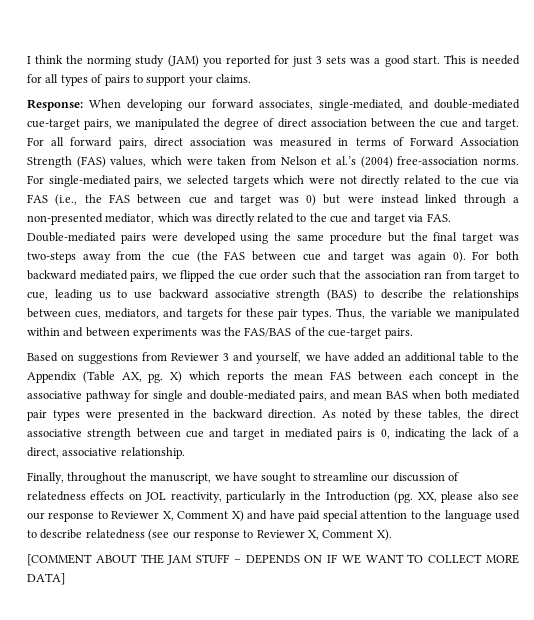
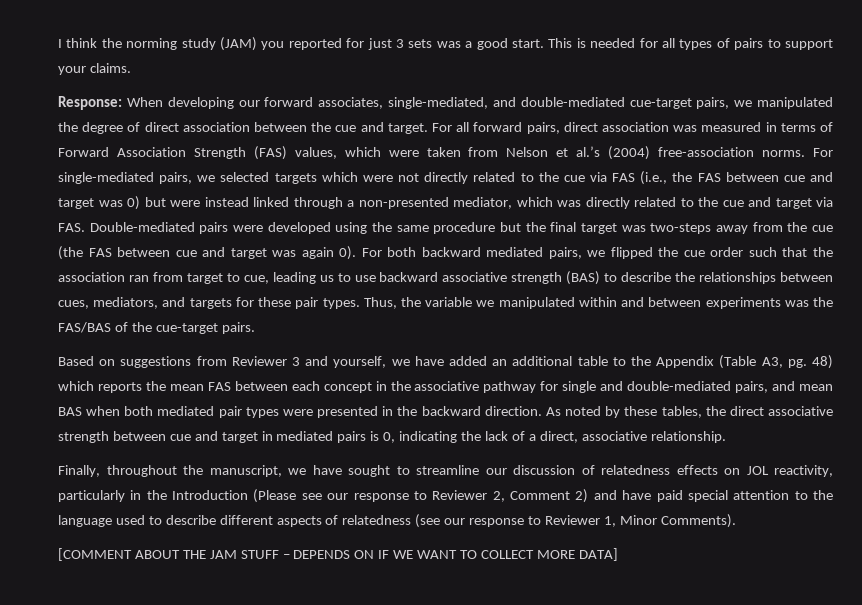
[121,371,183,383] AX, pg. X) -> [761,355,834,369] A3, pg. 48)
[394,491,498,503] (pg. XX, please also -> [253,489,297,503] (Please
[162,510,244,522] X, Comment X) -> [492,489,589,503] 2, Comment 2)
(83, 534) none -> [219,515,339,527] different aspects of
[308,529,392,541] X, Comment X). -> [603,514,736,528] 1, Minor Comments).

